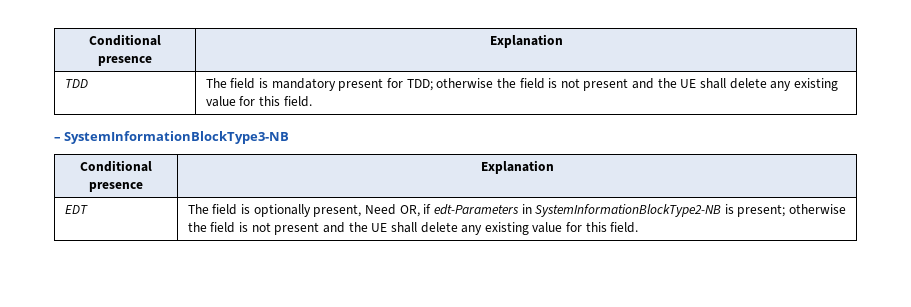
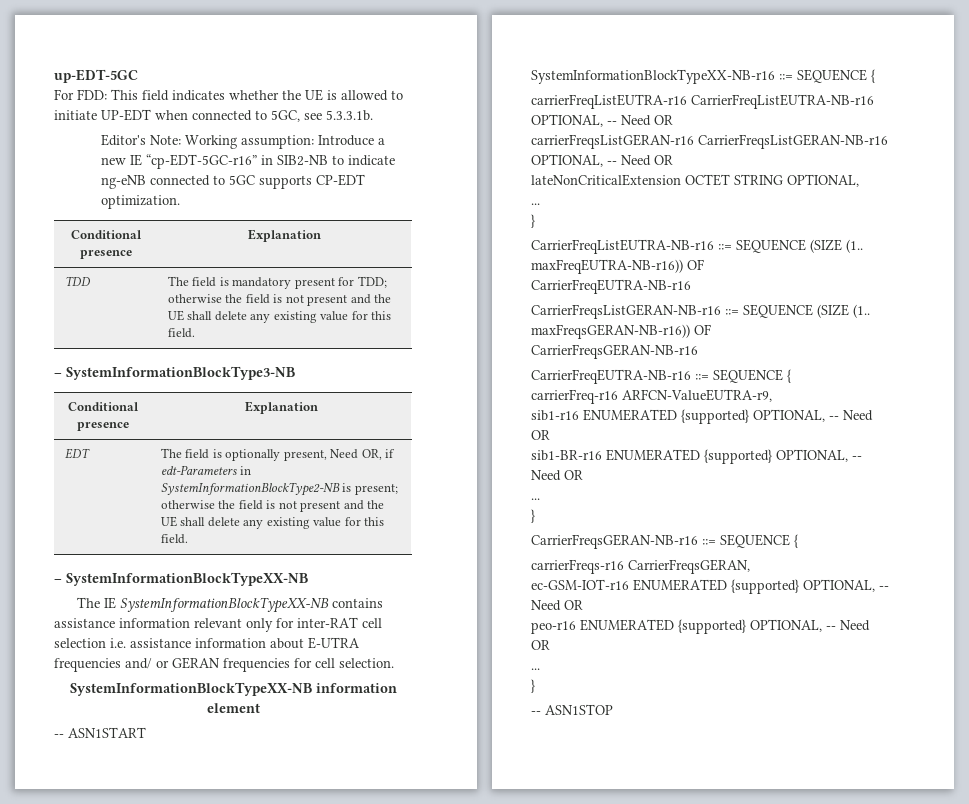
(89, 40) none -> [54,69,138,83] [54,89,403,101] [54,109,373,122] [101,134,386,149] [101,154,396,169] [101,174,366,189] [101,195,181,209] up-EDT-5GC // For FDD: This field indicates whether the UE is allowed to initiate UP-EDT when connected to 5GC, see 5.3.3.1b. // Editor's Note: Working assumption: Introduce a new IE “cp-EDT-5GC-r16” in SIB2-NB to indicate ng-eNB connected to 5GC supports CP-EDT optimization. //
(639, 227) none -> [54,572,308,586] [76,597,383,613] [54,617,382,632] [54,637,360,649] [54,657,394,672] [69,682,397,696] [206,703,260,713] [54,727,146,738] [531,69,875,84] [531,94,874,109] [531,114,673,127] [531,134,888,149] [531,154,673,167] [531,174,859,187] [531,203,540,205] [531,214,535,228] [531,239,863,254] [531,259,704,274] [531,279,691,294] [531,304,870,319] [531,324,711,339] [531,344,698,359] [531,369,791,384] [531,389,772,404] [531,409,873,424] [531,430,550,440] [531,449,862,464] [531,470,583,481] [531,498,540,500] [531,509,535,523] [531,534,798,549] [531,559,750,574] [531,579,889,594] [531,600,583,611] [531,619,870,634] [531,640,550,650] [531,668,540,670] [531,679,535,693] [531,704,613,715] // – SystemInformationBlockTypeXX-NB // The IE SystemInformationBlockTypeXX-NB contains assistance information relevant only for inter-RAT cell selection i.e. assistance information about E-UTRA frequencies and/ or GERAN frequencies for cell selection. // SystemInformationBlockTypeXX-NB information element // -- ASN1START // SystemInformationBlockTypeXX-NB-r16 ::= SEQUENCE { // carrierFreqListEUTRA-r16 CarrierFreqListEUTRA-NB-r16 OPTIONAL, -- Need OR // carrierFreqsListGERAN-r16 CarrierFreqsListGERAN-NB-r16 OPTIONAL, -- Need OR // lateNonCriticalExtension OCTET STRING OPTIONAL, // ... // } // CarrierFreqListEUTRA-NB-r16 ::= SEQUENCE (SIZE (1.. maxFreqEUTRA-NB-r16)) OF // CarrierFreqEUTRA-NB-r16 // CarrierFreqsListGERAN-NB-r16 ::= SEQUENCE (SIZE (1.. maxFreqsGERAN-NB-r16)) OF // CarrierFreqsGERAN-NB-r16 // CarrierFreqEUTRA-NB-r16 ::= SEQUENCE { // carrierFreq-r16 ARFCN-ValueEUTRA-r9, // sib1-r16 ENUMERATED {supported} OPTIONAL, -- Need OR // sib1-BR-r16 ENUMERATED {supported} OPTIONAL, -- Need OR // ... // } // CarrierFreqsGERAN-NB-r16 ::= SEQUENCE { // carrierFreqs-r16 CarrierFreqsGERAN, // ec-GSM-IOT-r16 ENUMERATED {supported} OPTIONAL, -- Need OR // peo-r16 ENUMERATED {supported} OPTIONAL, -- Need OR // ... // } // -- ASN1STOP

